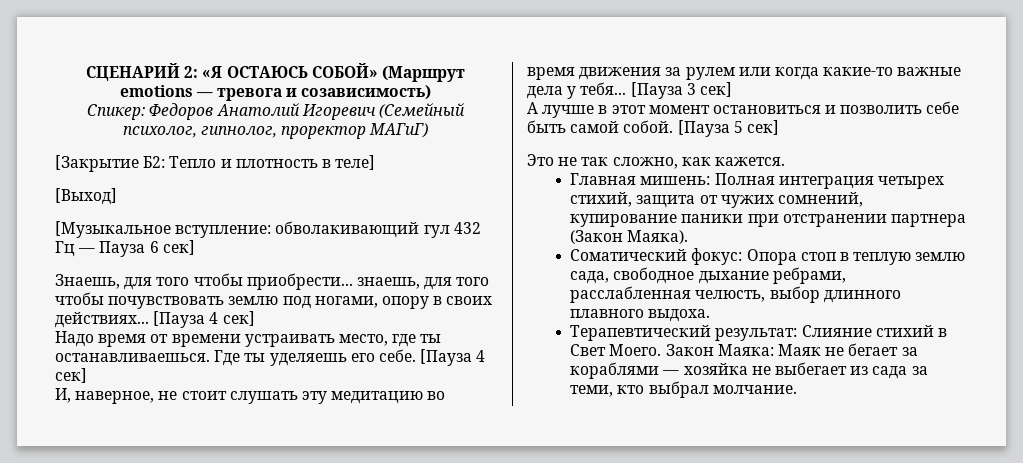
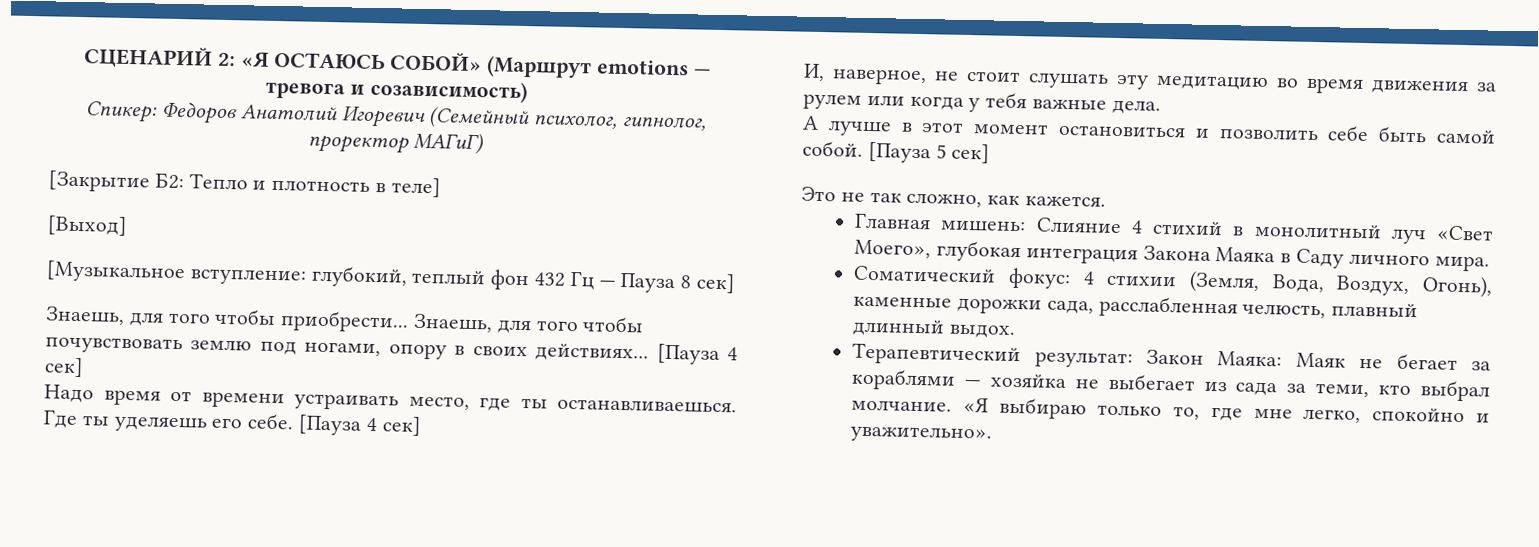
[275,221,450,238] обволакивающий гул -> [310,265,531,291] глубокий, теплый фон
[149,241,159,253] 6 -> [680,275,692,289] 8
[356,277,420,289] знаешь, -> [413,313,494,333] Знаешь,
[823,67,962,76] [527,82,732,99] какие-то важные дела у тебя... [Пауза 3 сек] -> [968,92,1161,114] у тебя важные дела.
[714,173,944,189] [570,192,863,208] [570,214,966,227] [570,230,689,244] [570,248,966,265] [570,267,846,284] [570,286,901,303] [570,309,711,322] [570,325,947,341] [570,344,662,356] Полная интеграция четырех стихий, защита от чужих сомнений, купирование паники при отстранении партнера (Закон Маяка). // Соматический фокус: Опора стоп в теплую землю сада, свободное дыхание ребрами, расслабленная челюсть, выбор длинного плавного выдоха. // Терапевтический результат: Слияние стихий в Свет Моего. -> [1035,217,1494,245] [854,239,1490,272] [853,265,1493,298] [853,295,1419,319] [852,318,1016,338] [852,342,1133,369] Слияние 4 стихий в монолитный луч «Свет Моего», глубокая интеграция Закона Маяка в Саду личного мира. // Соматический фокус: 4 стихии (Земля, Вода, Воздух, Огонь), каменные дорожки сада, расслабленная челюсть, плавный длинный выдох. // Терапевтический результат:
(797, 389) none -> [962,396,1490,424] [850,425,993,444] «Я выбираю только то, где мне легко, спокойно и уважительно».

